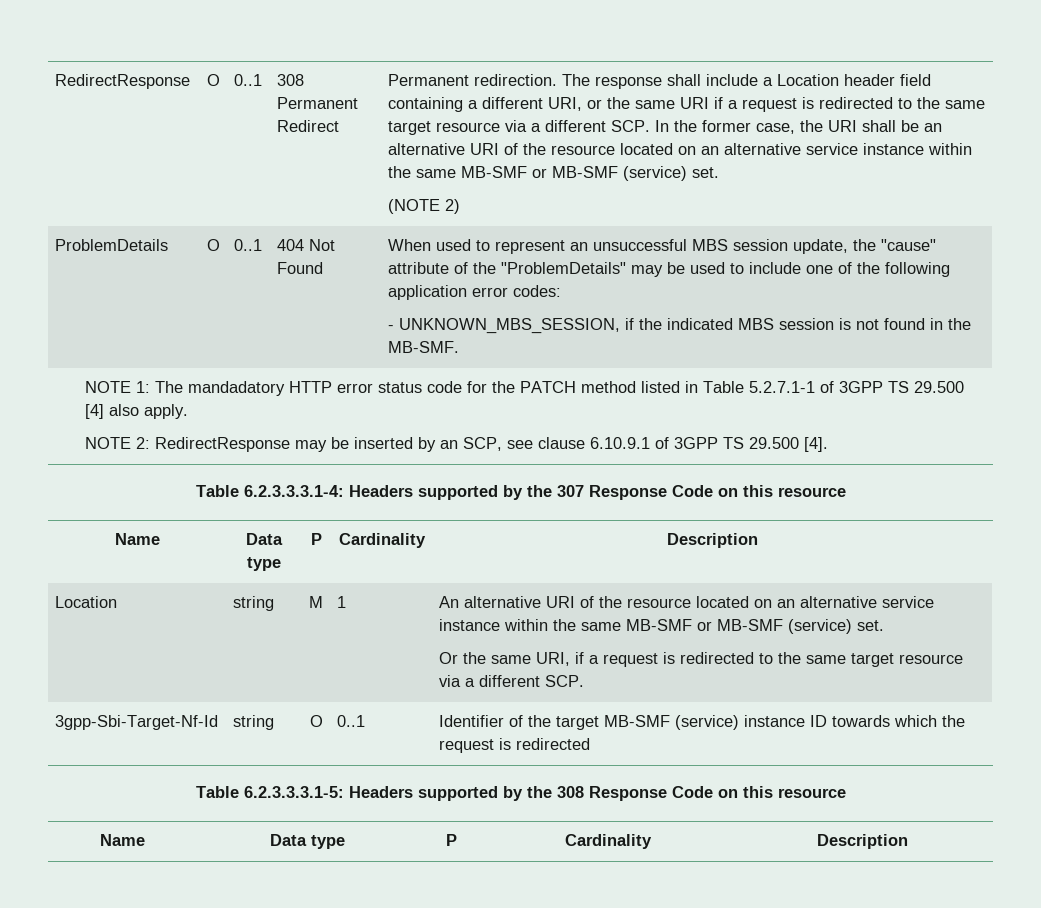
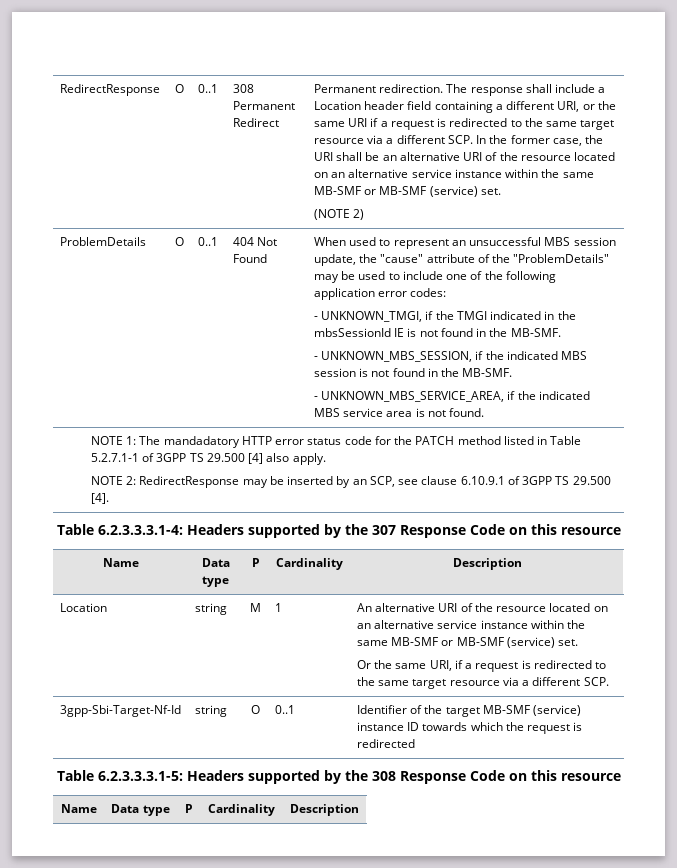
(562, 291) none -> [313,311,576,322] [313,328,561,337] // - UNKNOWN_TMGI, if the TMGI indicated in the mbsSessionId IE is not found in the MB-SMF.
(460, 347) none -> [313,391,590,402] [313,408,485,417] // - UNKNOWN_MBS_SERVICE_AREA, if the indicated MBS service area is not found.

